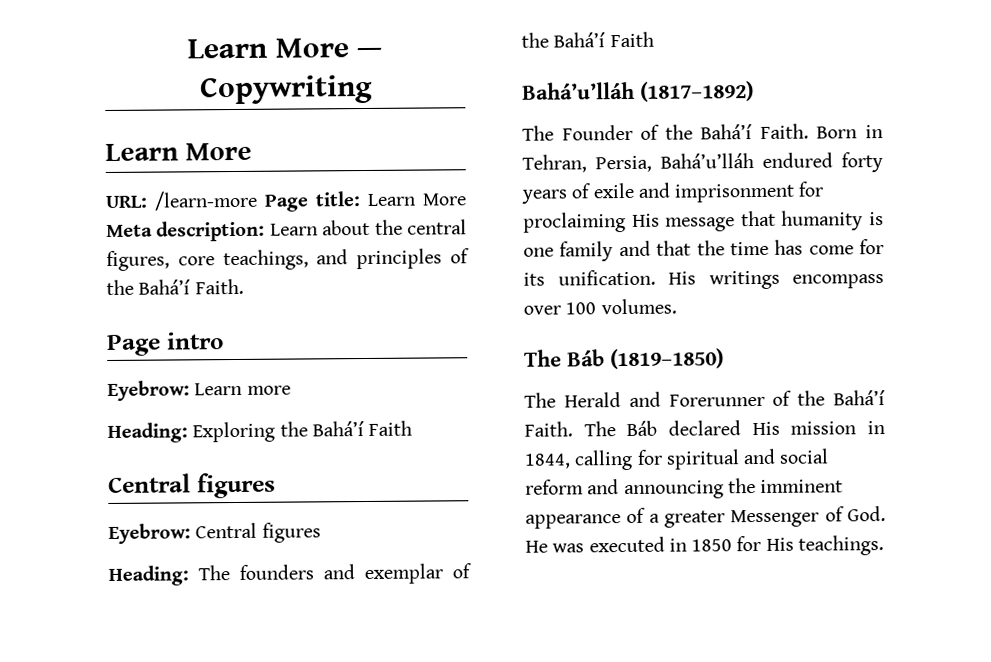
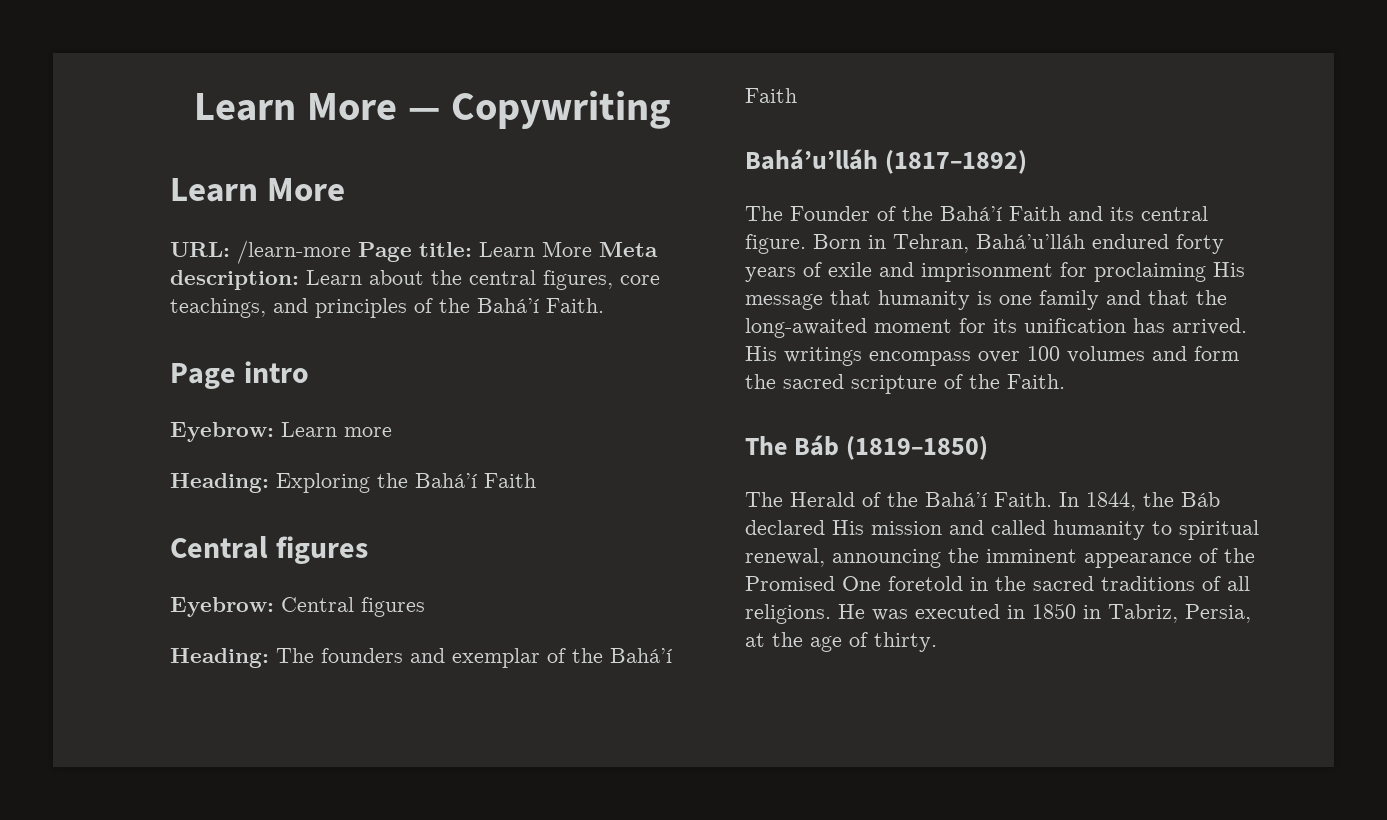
[759,123,809,139] Faith. -> [1009,206,1208,221] [745,234,806,254] Faith and its central figure.
[595,155,652,173] Persia, -> (969, 243) none
[729,239,884,256] [523,269,656,286] time has come for its unification. -> [745,318,1247,338] long-awaited moment for its unification has arrived.
[600,298,677,315] volumes. -> [1067,346,1239,363] [745,374,1065,394] volumes and form the sacred scripture of the Faith.
[628,390,885,407] [524,421,616,437] and Forerunner of the Bahá’í Faith. The -> [862,492,1174,511] of the Bahá’í Faith. In 1844, the
[867,421,885,435] [524,448,830,471] [525,479,620,495] in 1844, calling for spiritual and social reform and -> [949,520,1259,540] [745,548,825,567] and called humanity to spiritual renewal,
[648,506,886,528] a greater Messenger of God. -> [1224,548,1255,563] [745,576,1250,591] [745,604,831,624] the Promised One foretold in the sacred traditions of all religions.
[736,535,884,556] for His teachings. -> [1083,604,1251,623] [745,632,937,652] in Tabriz, Persia, at the age of thirty.

